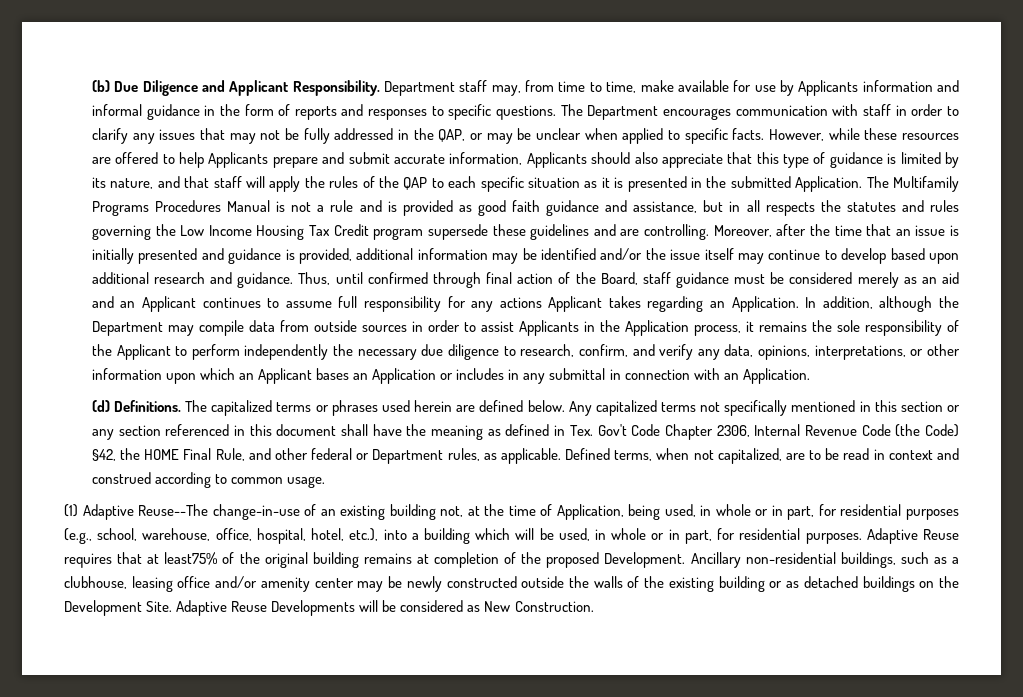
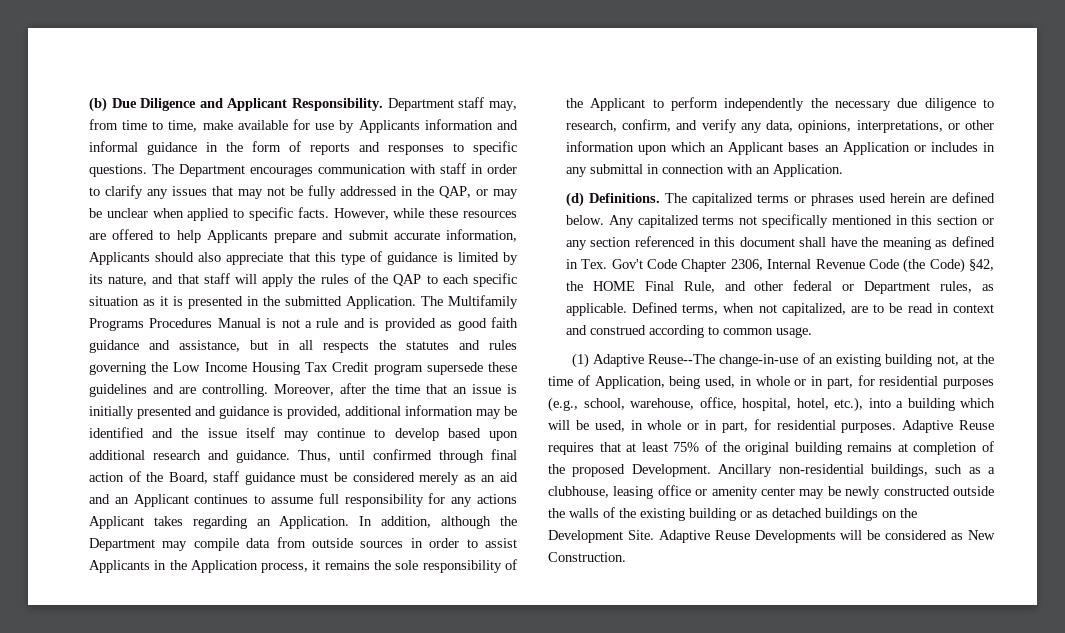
[600,248,643,260] and/or -> [152,428,174,438] and
[164,552,218,565] least75% -> [641,442,700,452] least 75%
[215,576,258,588] and/or -> [695,489,708,496] or

